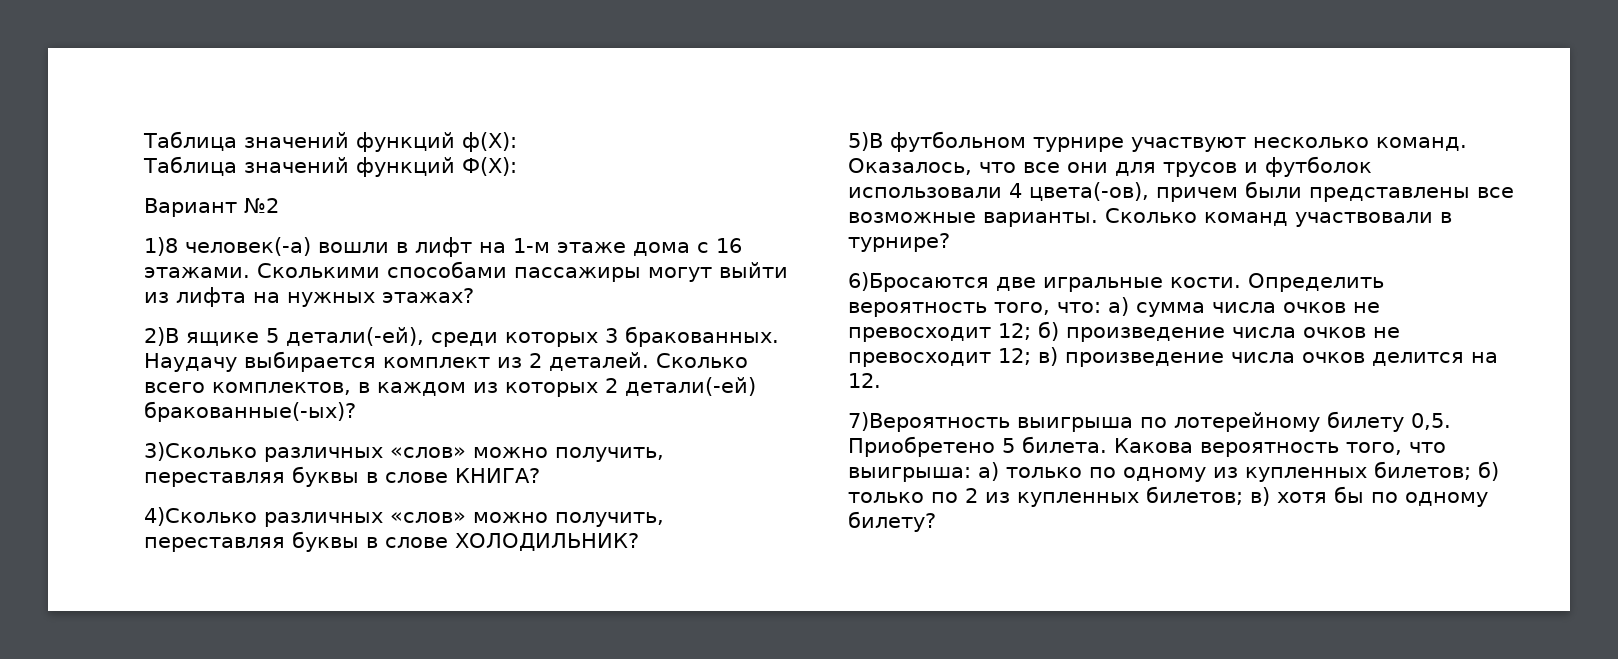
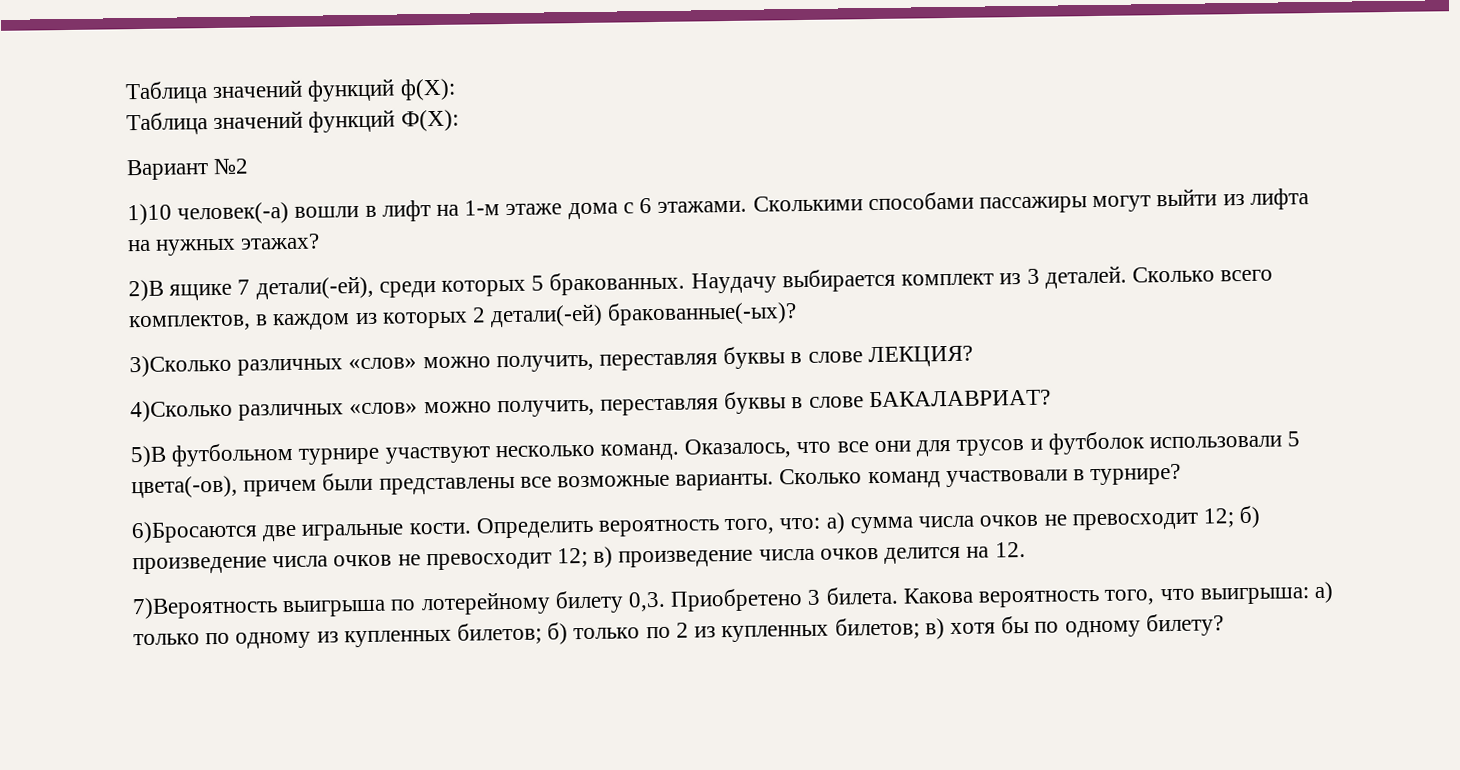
[144,237,178,256] 1)8 -> [127,203,172,226] 1)10
[716,238,742,253] 16 -> [639,198,653,214] 6
[266,328,279,343] 5 -> [237,279,251,295] 7
[605,328,618,343] 3 -> [531,275,545,291] 5
[529,353,542,368] 2 -> [1026,268,1040,284] 3
[455,468,540,483] КНИГА? -> [867,345,973,368] ЛЕКЦИЯ?
[455,533,639,551] ХОЛОДИЛЬНИК? -> [868,389,1051,408] БАКАЛАВРИАТ?
[1009,183,1022,198] 4 -> [1287,431,1301,447] 5
[1411,413,1451,430] [848,436,1015,457] 0,5. Приобретено 5 -> [628,588,822,612] 0,3. Приобретено 3

